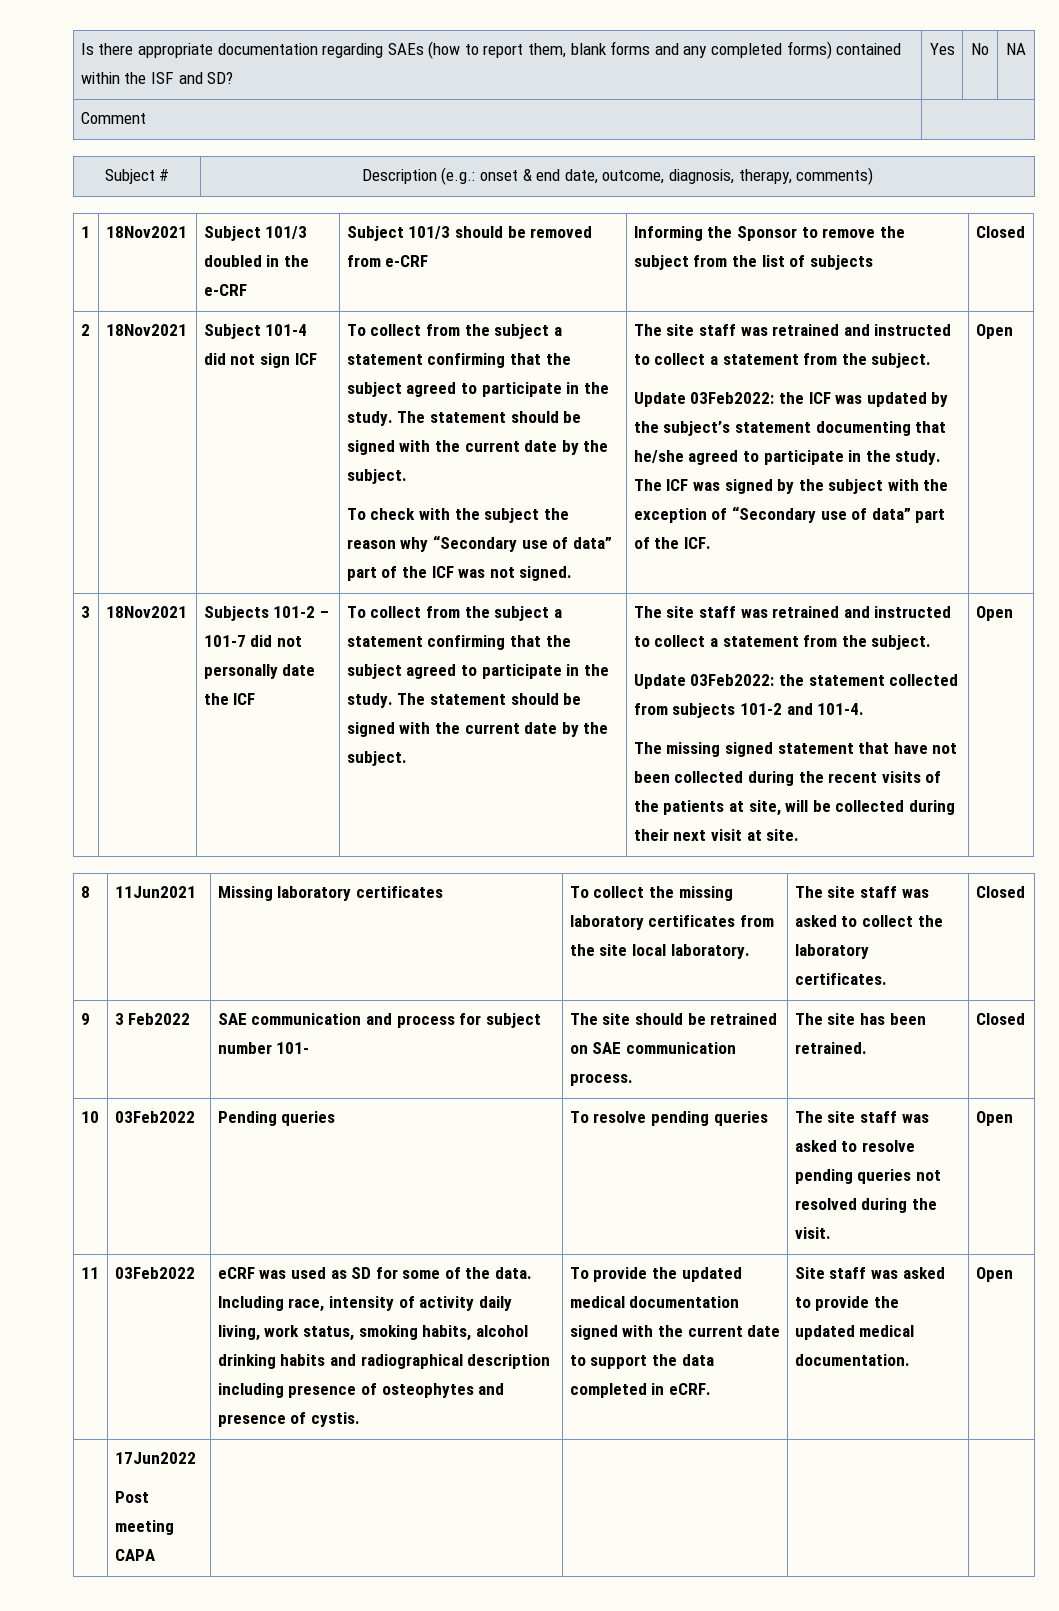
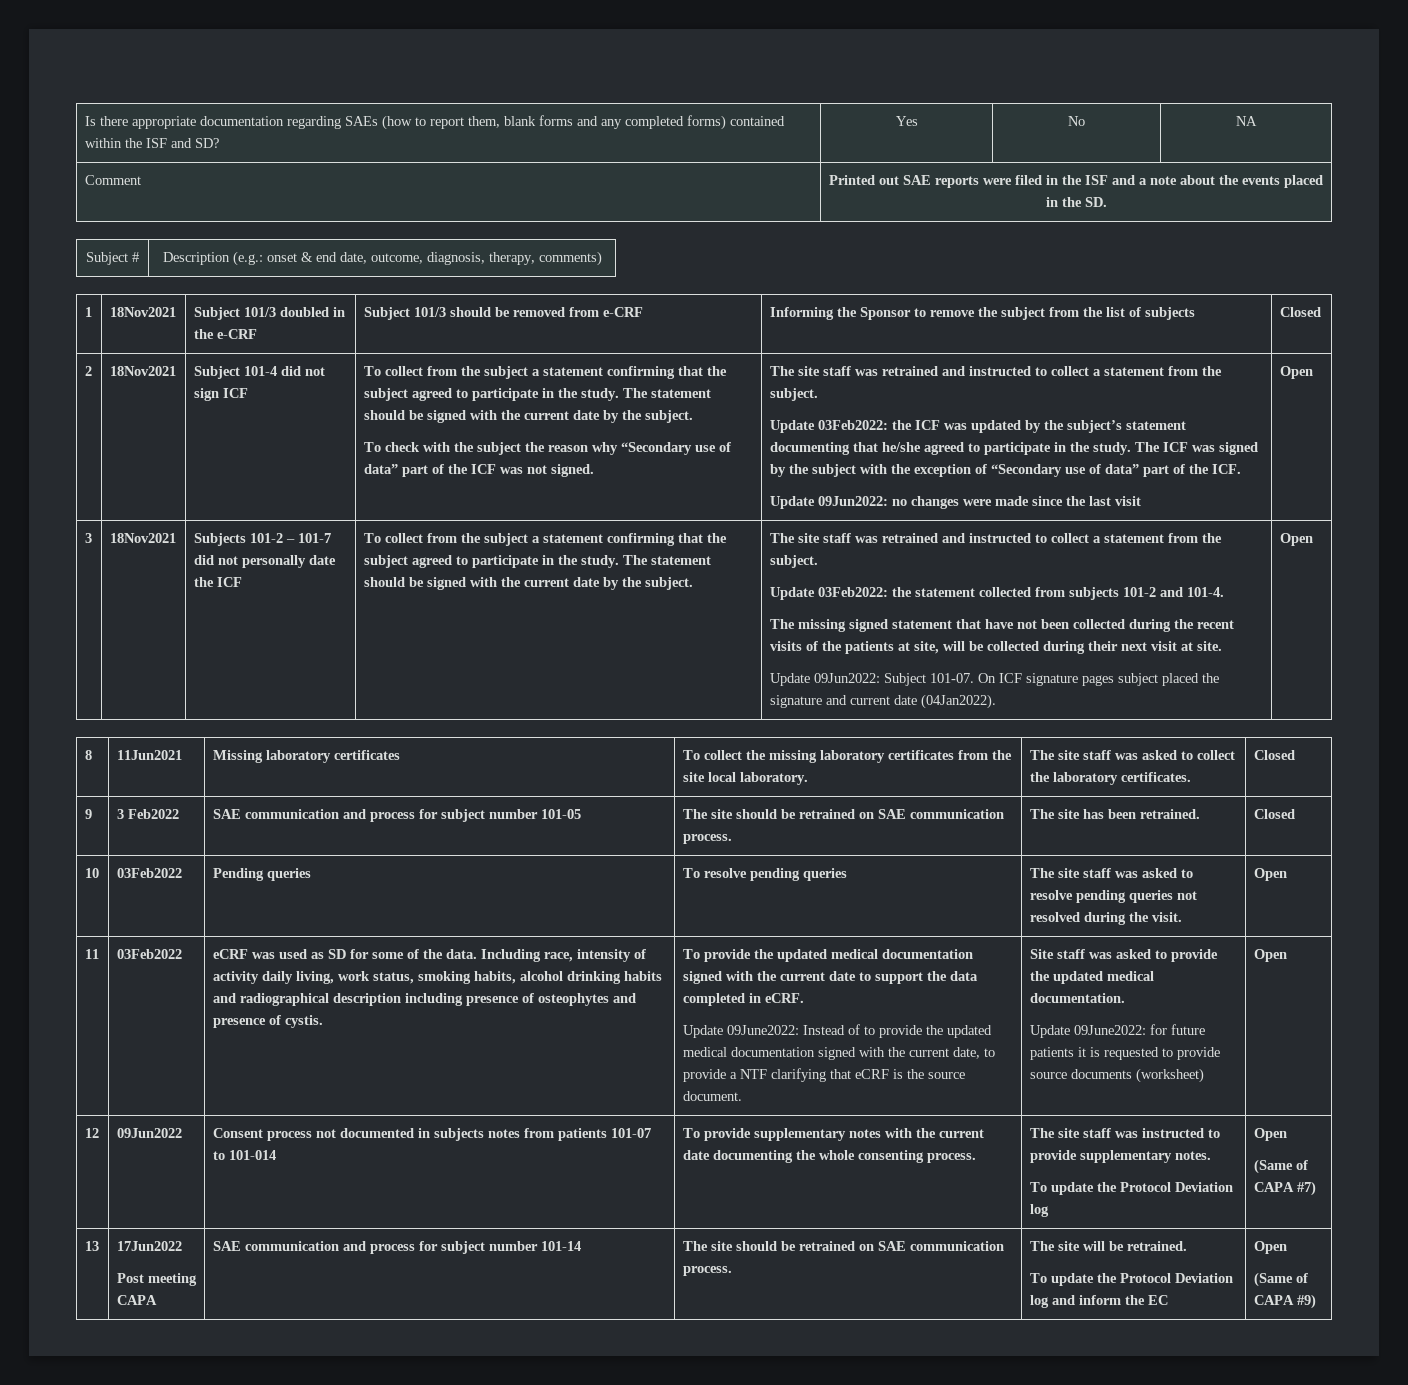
(146, 118) none -> [829,175,1323,188] [1045,197,1107,207] Printed out SAE reports were filed in the ISF and a note about the events placed in the SD.
(711, 543) none -> [769,496,1141,509] // Update 09Jun2022: no changes were made since the last visit
(800, 835) none -> [769,673,1219,686] [769,694,996,709] // Update 09Jun2022: Subject 101-07. On ICF signature pages subject placed the signature and current date (04Jan2022).
[276,1042,310,1054] 101- -> [540,809,581,819] 101-05
(711, 1389) none -> [682,1024,992,1038] [682,1047,995,1060] [682,1068,965,1082] [682,1091,742,1101] // Update 09June2022: Instead of to provide the updated medical documentation signed with the current date, to provide a NTF clarifying that eCRF is the source document.
[975,1267,1013,1282] [114,1452,196,1464] [114,1491,149,1503] [114,1520,174,1535] [114,1549,155,1561] | Open // | 17Jun2022 // Post meeting CAPA | | | | -> [1029,1024,1205,1038] [1029,1047,1220,1060] [1029,1068,1204,1083] [1253,949,1287,962] [84,1128,99,1138] [116,1128,182,1138] [212,1128,651,1141] [212,1150,276,1160] [682,1128,984,1141] [682,1150,976,1163] [1029,1128,1220,1138] [1029,1150,1211,1163] [1029,1182,1233,1195] [1029,1204,1049,1217] [1253,1128,1287,1141] [1253,1159,1308,1174] [1253,1181,1316,1196] [84,1241,99,1251] [116,1241,182,1251] [116,1273,197,1286] [116,1295,157,1305] [212,1241,581,1254] [682,1241,1004,1251] [682,1266,732,1276] [1029,1241,1187,1251] [1029,1273,1233,1286] [1029,1295,1168,1308] [1253,1241,1287,1254] [1253,1272,1308,1287] [1253,1294,1316,1309] // Update 09June2022: for future patients it is requested to provide source documents (worksheet) | Open // 12 | 09Jun2022 | Consent process not documented in subjects notes from patients 101-07 to 101-014 | To provide supplementary notes with the current date documenting the whole consenting process. | The site staff was instructed to provide supplementary notes. // To update the Protocol Deviation log | Open // (Same of CAPA #7) // 13 | 17Jun2022 // Post meeting CAPA | SAE communication and process for subject number 101-14 | The site should be retrained on SAE communication process. | The site will be retrained. // To update the Protocol Deviation log and inform the EC | Open // (Same of CAPA #9)

